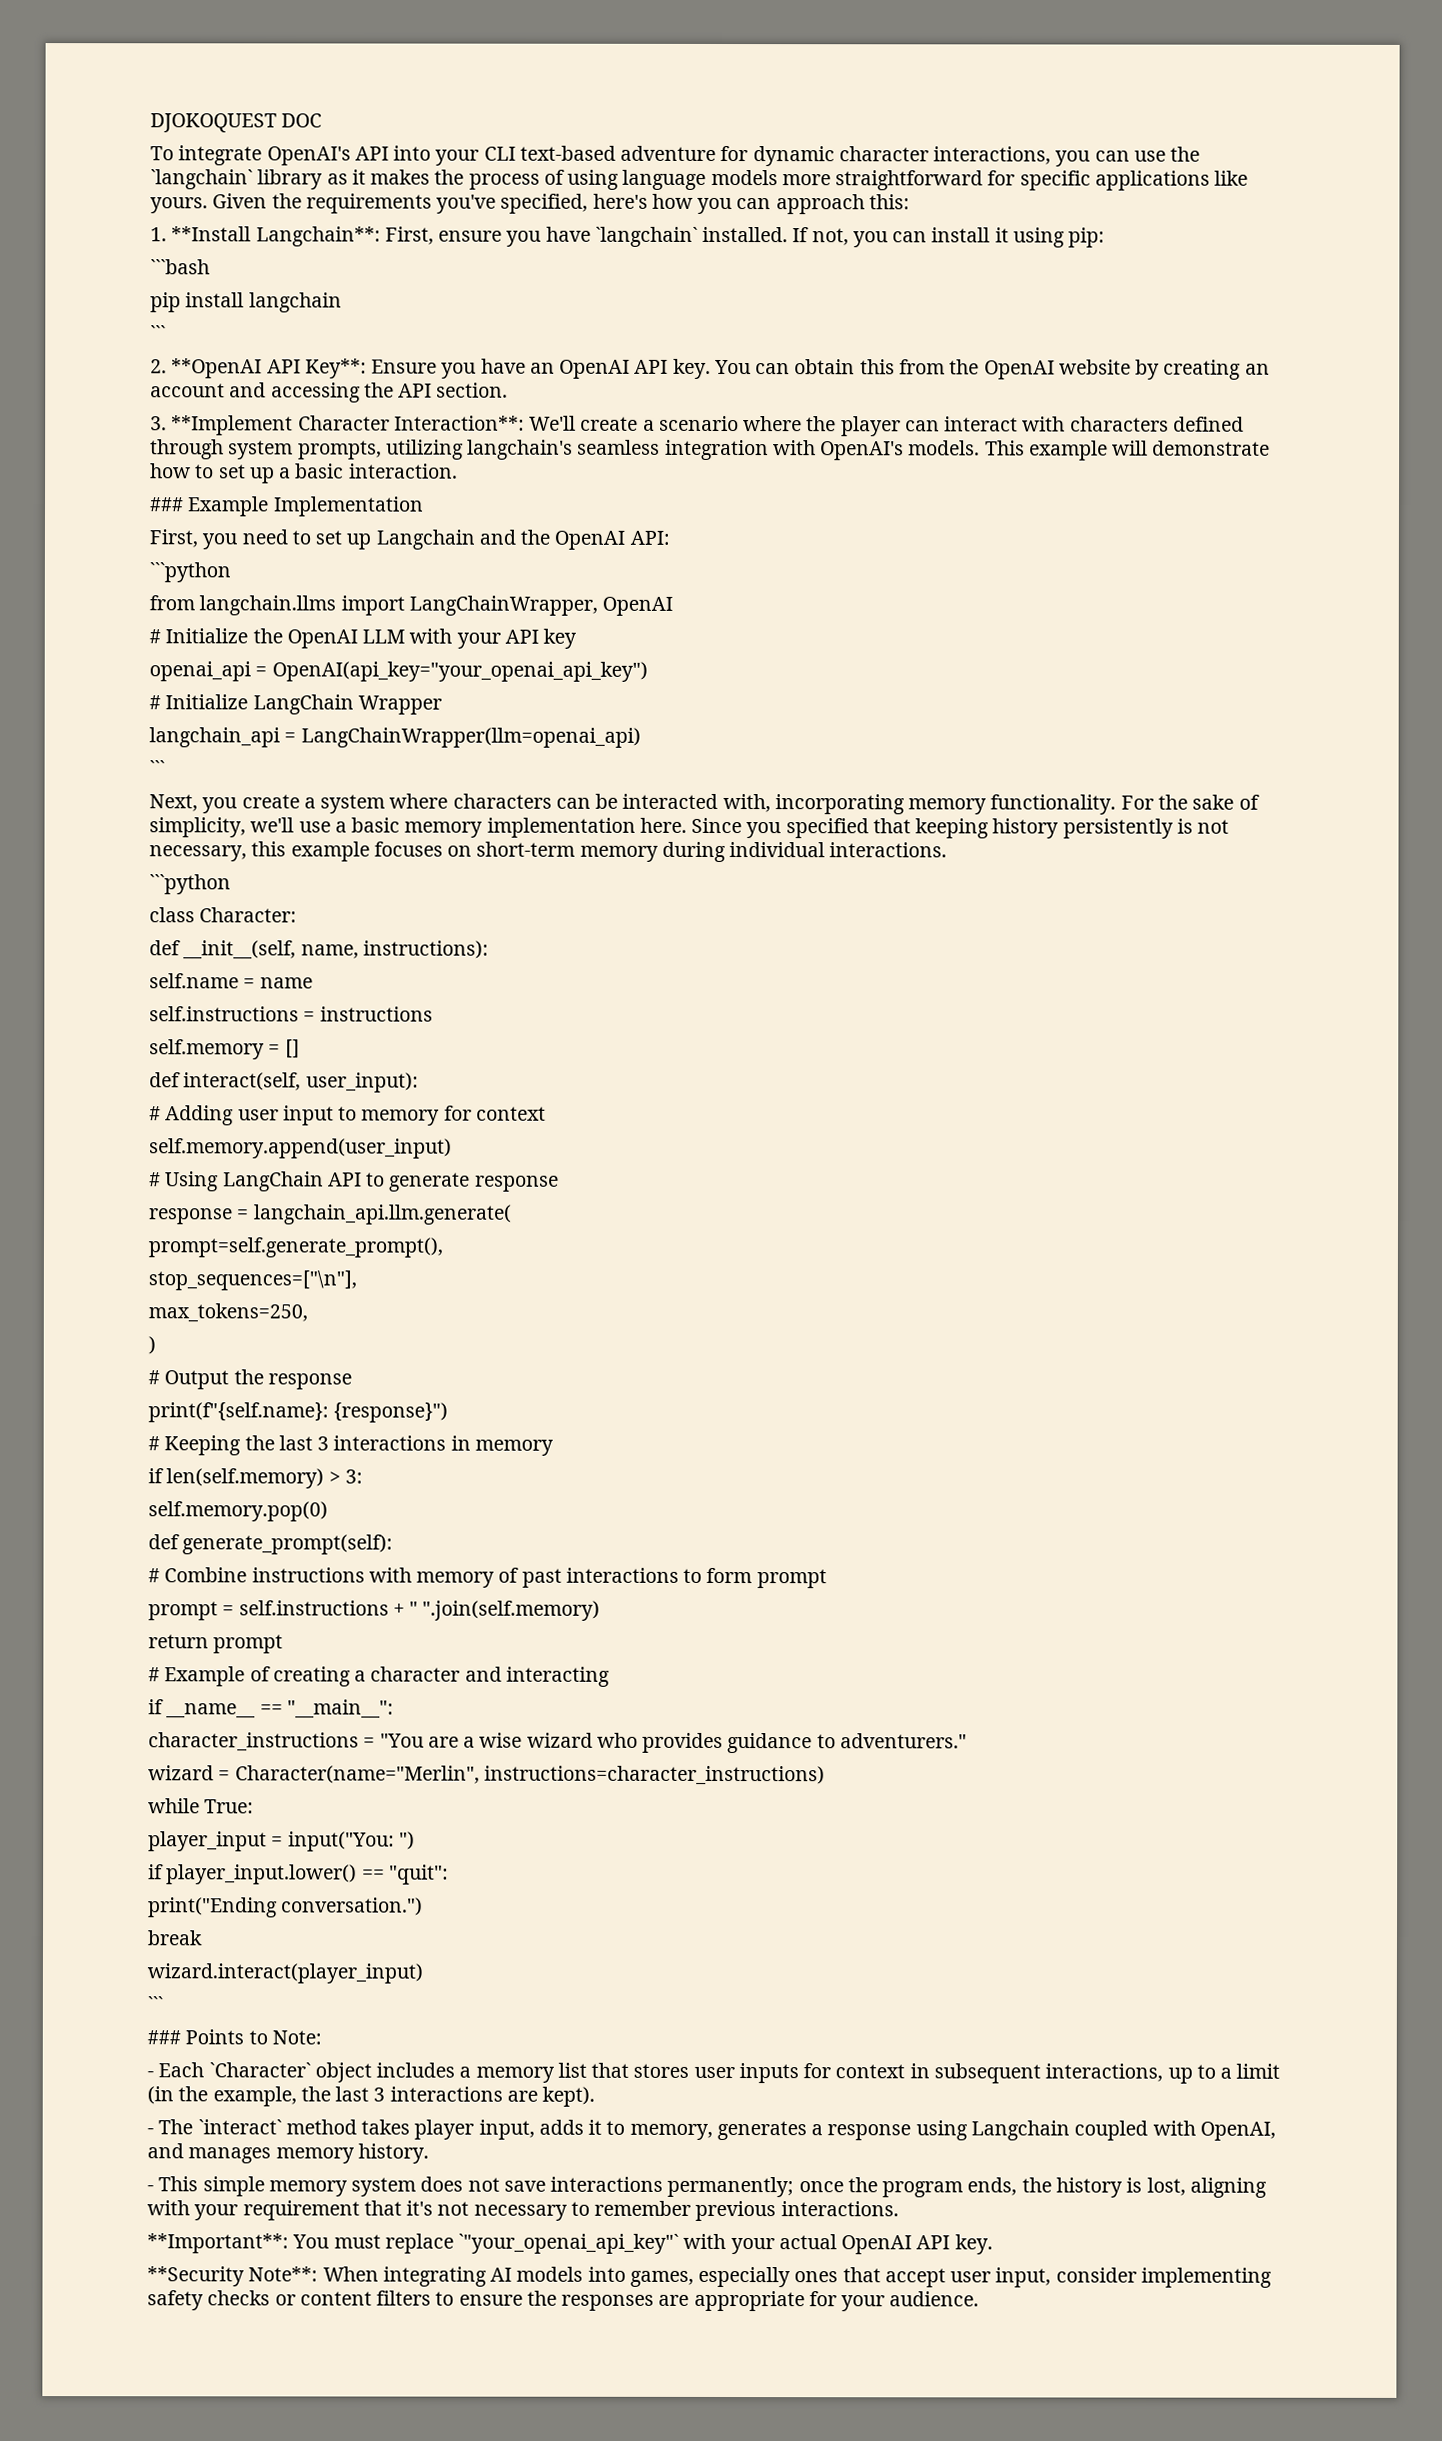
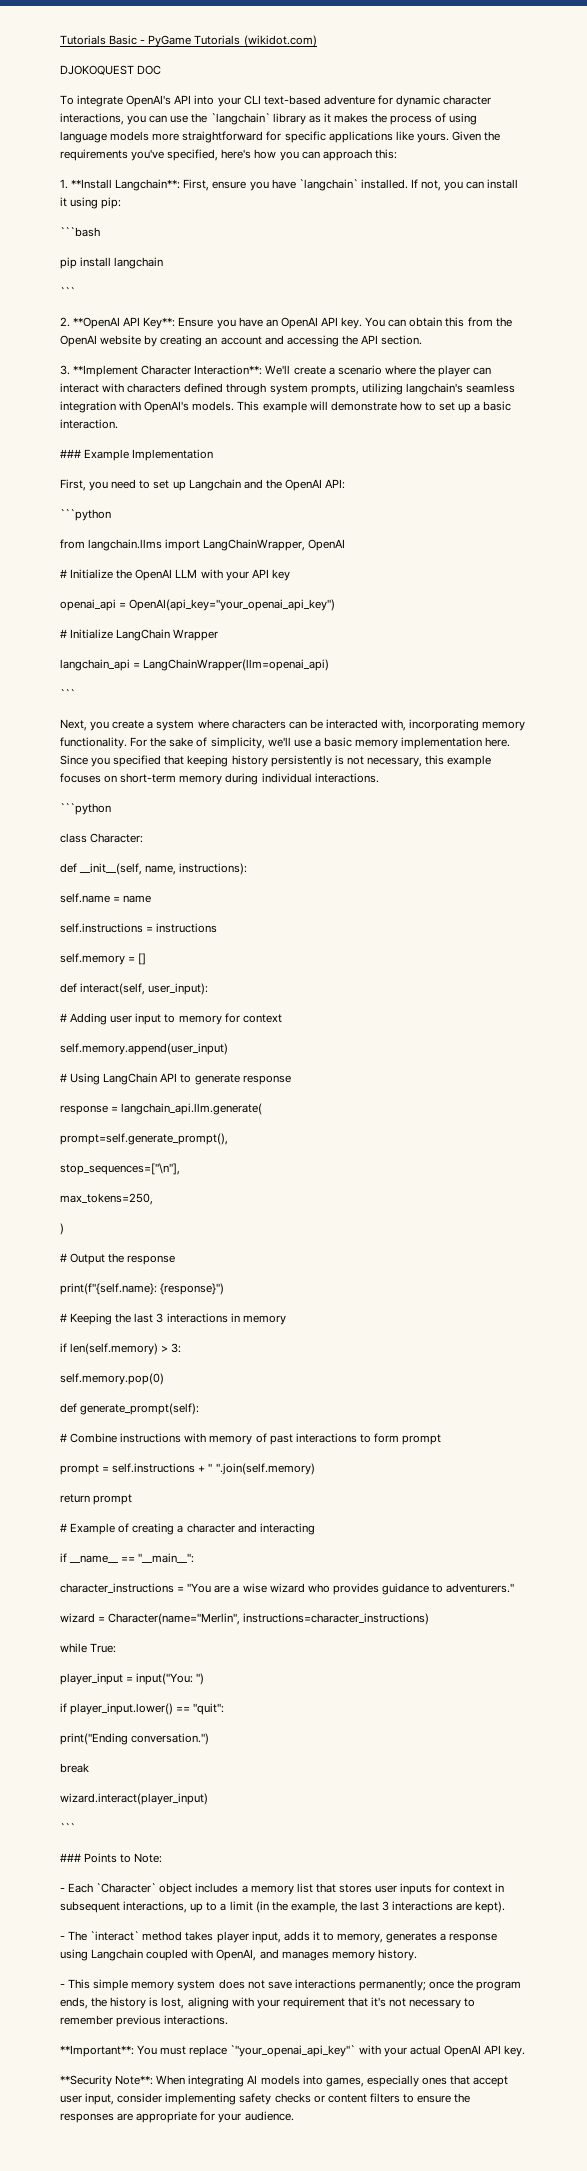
(150, 123) none -> [60,35,317,47] Tutorials Basic - PyGame Tutorials (wikidot.com) //

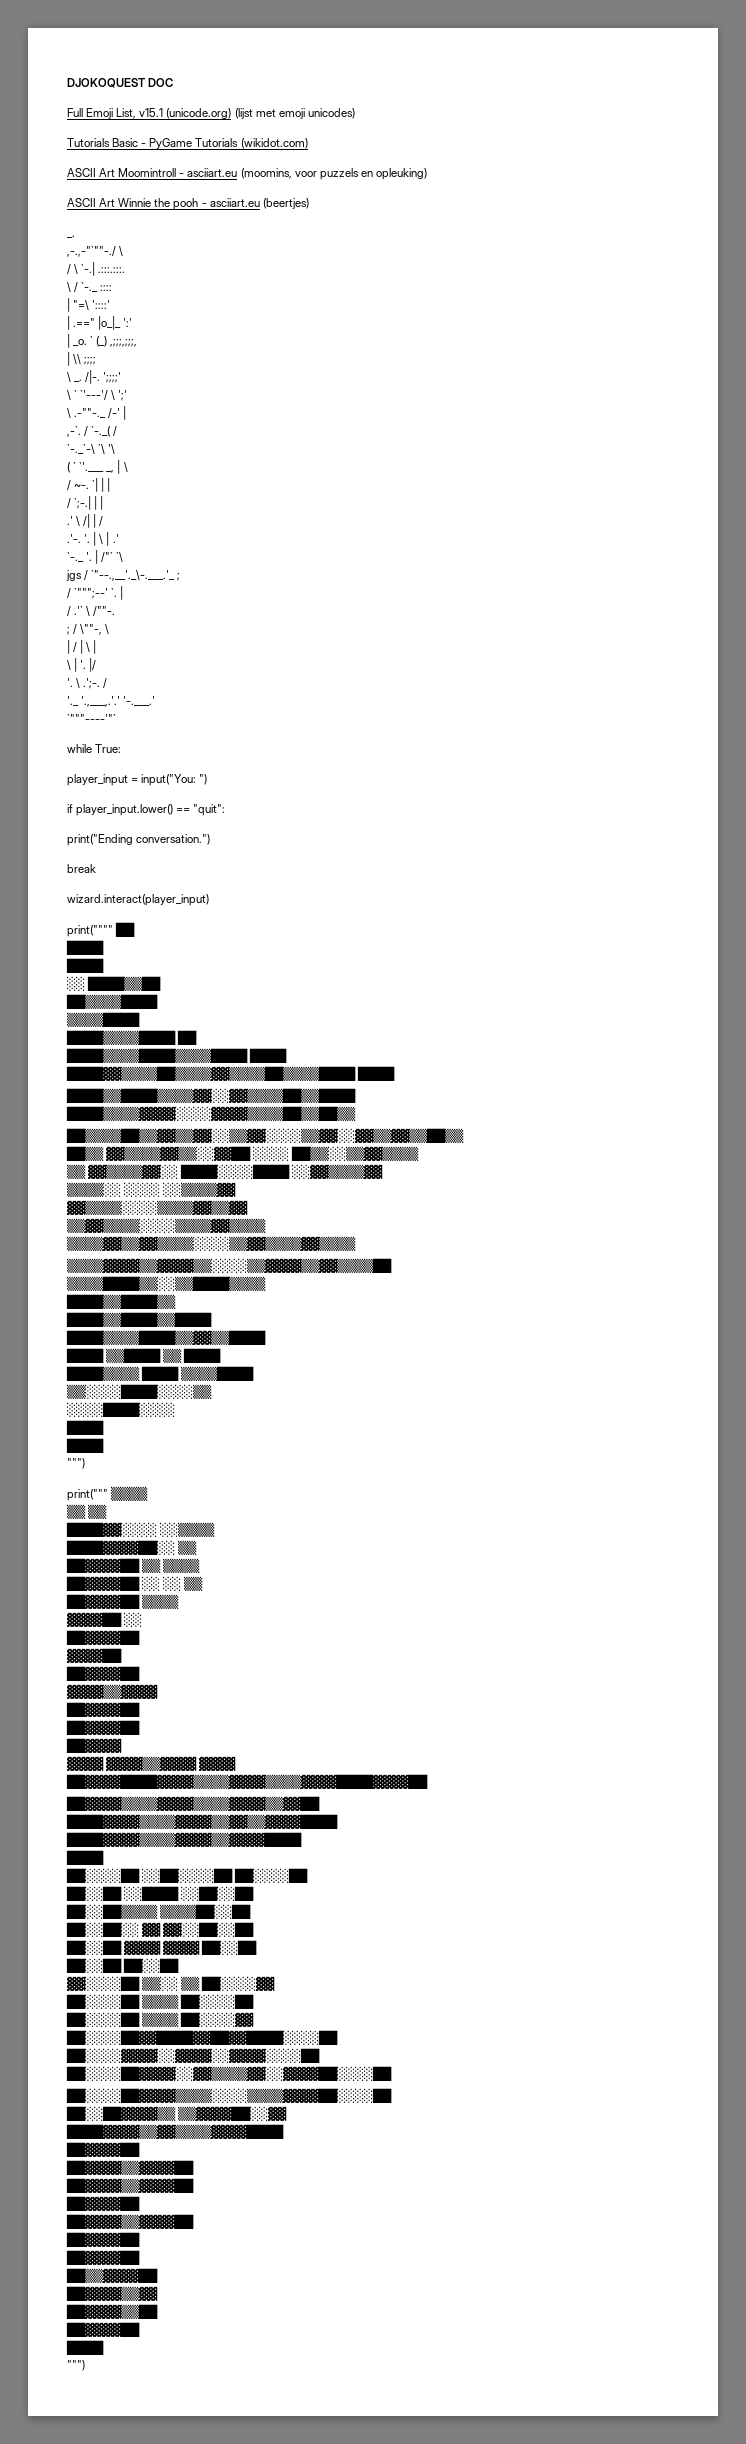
(60, 40) none -> [67,78,174,88] [67,108,355,119] DJOKOQUEST DOC // Full Emoji List, v15.1 (unicode.org) (lijst met emoji unicodes) //
[60,65,162,75] [60,95,492,107] [60,113,478,125] [60,131,501,143] [60,149,397,161] [60,179,519,191] [60,197,122,209] [60,227,100,237] [60,257,164,269] [60,287,75,296] [60,317,512,329] [60,335,423,347] [60,365,492,377] [60,383,515,395] [60,401,512,413] [60,419,118,429] [60,449,214,461] [60,479,346,491] [60,509,111,521] [60,539,346,551] [60,569,290,581] [60,599,336,611] [60,629,219,641] [60,659,330,671] [60,689,75,698] [60,719,526,731] [60,737,511,749] [60,755,492,767] [60,773,379,785] [60,803,111,815] [60,833,144,843] [60,863,248,875] [60,893,152,903] [60,923,218,933] [60,953,147,965] [60,983,209,995] [60,1013,282,1025] [60,1043,228,1055] [60,1073,291,1085] [60,1103,263,1115] [60,1133,228,1145] [60,1163,180,1175] [60,1193,153,1205] [60,1223,64,1235] [60,1253,176,1265] [60,1283,225,1295] [60,1313,286,1325] [60,1343,182,1355] [60,1373,164,1385] [60,1403,200,1415] [60,1433,442,1445] [60,1463,315,1475] [60,1494,133,1505] [60,1523,315,1535] [60,1553,195,1563] [60,1583,515,1595] [60,1613,430,1625] DJOKOQUEST DOC // To integrate OpenAI's API into your CLI text-based adventure for dynamic character interactions, you can use the `langchain` library as it makes the process of using language models more straightforward for specific applications like yours. Given the requirements you've specified, here's how you can approach this: // 1. **Install Langchain**: First, ensure you have `langchain` installed. If not, you can install it using pip: // ```bash // pip install langchain // ``` // 2. **OpenAI API Key**: Ensure you have an OpenAI API key. You can obtain this from the OpenAI website by creating an account and accessing the API section. // 3. **Implement Character Interaction**: We'll create a scenario where the player can interact with characters defined through system prompts, utilizing langchain's seamless integration with OpenAI's models. This example will demonstrate how to set up a basic interaction. // ### Example Implementation // First, you need to set up Langchain and the OpenAI API: // ```python // from langchain.llms import LangChainWrapper, OpenAI // # Initialize the OpenAI LLM with your API key // openai_api = OpenAI(api_key="your_openai_api_key") // # Initialize LangChain Wrapper // langchain_api = LangChainWrapper(llm=openai_api) // ``` // Next, you create a system where characters can be interacted with, incorporating memory functionality. For the sake of simplicity, we'll use a basic memory implementation here. Since you specified that keeping history persistently is not necessary, this example focuses on short-term memory during individual interactions. // ```python // class Character: // def __init__(self, name, instructions): // self.name = name // self.instructions = instructions // self.memory = [] // def interact(self, user_input): // # Adding user input to memory for context // self.memory.append(user_input) // # Using LangChain API to generate response // response = langchain_api.llm.generate( // prompt=self.generate_prompt(), // stop_sequences=["\n"], // max_tokens=250, // ) // # Output the response // print(f"{self.name}: {response}") // # Keeping the last 3 interactions in memory // if len(self.memory) > 3: // self.memory.pop(0) // def generate_prompt(self): // # Combine instructions with memory of past interactions to form prompt // prompt = self.instructions + " ".join(self.memory) // return prompt // # Example of creating a character and interacting // if __name__ == "__main__": // character_instructions = "You are a wise wizard who provides guidance to adventurers." // wizard = Character(name="Merlin", instructions=character_instructions) -> [67,168,427,180] [67,198,309,210] [67,235,75,238] [67,246,124,257] [67,262,126,276] [67,282,113,293] [67,298,111,312] [67,316,133,330] [67,334,138,348] [67,352,97,366] [67,370,122,384] [67,390,128,401] [67,406,127,420] [67,426,118,437] [67,444,116,455] [67,460,128,474] [67,478,111,492] [67,496,104,510] [67,514,104,528] [67,532,119,546] [67,550,124,564] [66,570,181,581] [67,586,124,600] [67,606,116,617] [67,624,110,635] [67,640,97,654] [67,658,97,672] [67,678,108,689] [67,696,156,707] [67,714,116,723] ASCII Art Moomintroll - asciiart.eu (moomins, voor puzzels en opleuking) // ASCII Art Winnie the pooh - asciiart.eu (beertjes) // _. // ,-.,-"`""-./ \ // / \ `-.| .:::.:::. // \ / `-._ :::: // | "=\ '::::' // | .==" |o_|_ ':' // | _o. ` (_) ,;;;,;;;, // | \\ ;;;; // \ _. /|-. ';;;;' // \ ` `'---'/ \ ';' // \ .-""-._ /-' | // ,-`. / `-._( / // `-._`-\ `\ '\ // ( ` `'.___ _, | \ // / ~-. `| | | // / `;-.| | | // .' \ /| | / // .'-. '. | \ | .' // `-._ '. | /"` `\ // jgs / `"--.,__'._\-.___.'_ ; // / `""";--' `. | // / .'` \ /""-. // ; / \""-, \ // | / | \ | // \ | '. |/ // '. \ .';-. / // '._ '.,___,.'.' '-.___.' // `"""----'"`
[60,1823,75,1832] [60,1853,163,1863] [60,1883,505,1895] [60,1901,506,1913] [60,1931,498,1943] [60,1949,417,1961] [60,1979,522,1991] [60,1997,476,2009] [60,2015,229,2027] [60,2045,526,2057] [60,2075,509,2087] [60,2093,471,2105] [60,2111,294,2123] ``` // ### Points to Note: // - Each `Character` object includes a memory list that stores user inputs for context in subsequent interactions, up to a limit (in the example, the last 3 interactions are kept). // - The `interact` method takes player input, adds it to memory, generates a response using Langchain coupled with OpenAI, and manages memory history. // - This simple memory system does not save interactions permanently; once the program ends, the history is lost, aligning with your requirement that it's not necessary to remember previous interactions. // **Important**: You must replace `"your_openai_api_key"` with your actual OpenAI API key. // **Security Note**: When integrating AI models into games, especially ones that accept user input, consider implementing safety checks or content filters to ensure the responses are appropriate for your audience. -> [67,922,136,937] [66,940,104,955] [66,958,104,973] [67,976,162,991] [66,994,158,1009] [67,1012,140,1027] [66,1030,198,1045] [66,1048,288,1063] [66,1066,396,1081] [66,1088,356,1103] [66,1106,356,1121] [66,1128,464,1143] [66,1146,420,1161] [67,1164,384,1179] [67,1182,237,1197] [67,1200,248,1215] [67,1218,266,1233] [67,1236,356,1251] [67,1258,392,1273] [67,1276,266,1291] [66,1294,176,1309] [66,1312,212,1327] [66,1330,266,1345] [66,1348,222,1363] [66,1366,255,1381] [67,1384,212,1399] [67,1402,175,1417] [66,1420,104,1435] [66,1438,104,1453] [67,1458,85,1469] [67,1486,149,1501] [67,1504,108,1519] [66,1522,216,1537] [66,1540,198,1555] [66,1558,201,1573] [66,1576,204,1591] [66,1594,180,1609] [67,1612,143,1627] [66,1630,140,1645] [67,1648,122,1663] [66,1666,140,1681] [67,1684,158,1699] [66,1702,140,1717] [66,1720,140,1735] [66,1738,122,1753] [67,1756,237,1771] [66,1774,428,1789] [66,1796,320,1811] [66,1814,338,1829] [66,1832,302,1847] [66,1850,104,1865] [66,1868,309,1883] [66,1886,255,1901] [66,1904,252,1919] [66,1922,255,1937] [66,1940,258,1955] [66,1958,180,1973] [67,1976,276,1991] [66,1994,255,2009] [66,2012,255,2027] [66,2030,338,2045] [66,2048,320,2063] [66,2066,392,2081] [66,2088,392,2103] [66,2106,288,2121] [66,2124,284,2139] [66,2142,140,2157] [66,2160,194,2175] [66,2178,194,2193] [66,2196,140,2211] [66,2214,194,2229] [66,2232,140,2247] [66,2250,140,2265] [66,2268,158,2283] [66,2286,158,2301] [66,2304,158,2319] [66,2322,140,2337] [66,2340,104,2355] [67,2360,85,2371] print("""" ██ // ████ // ████ // ░░ ████▒▒██ // ██▒▒▒▒████ // ▒▒▒▒████ // ████▒▒▒▒████ ██ // ████▒▒▒▒████▒▒▒▒████ ████ // ████▓▓▒▒▒▒██▒▒▒▒▓▓▒▒▒▒██▒▒▒▒████ ████ // ████▒▒████▒▒▒▒▓▓░░▓▓▒▒▒▒██▒▒████ // ████▒▒▒▒▓▓▓▓░░░░▓▓▓▓▒▒▒▒██▒▒██▒▒ // ██▒▒▒▒██▒▒▓▓▒▒▓▓░░▒▒▓▓░░░░▒▒▓▓░░▓▓▒▒▓▓▒▒██▒▒ // ██▒▒ ▓▓▒▒▒▒▓▓▒▒░░▓▓██ ░░░░ ██▒▒░░▒▒▓▓▒▒▒▒ // ▒▒ ▓▓▒▒▒▒▓▓░░ ████░░░░████ ░░▓▓▒▒▒▒▓▓ // ▒▒▒▒░░ ░░░░ ░░▒▒▒▒▓▓ // ▓▓▒▒▒▒░░░░▒▒▒▒▓▓▒▒▓▓ // ▒▒▓▓▒▒▒▒░░░░▒▒▒▒▓▓▒▒▒▒ // ▒▒▒▒▓▓▒▒▓▓▒▒▒▒░░░░▒▒▓▓▒▒▒▒▓▓▒▒▒▒ // ▒▒▒▒▓▓▓▓▒▒▓▓▓▓▒▒░░░░▒▒▓▓▓▓▒▒▓▓▒▒▒▒██ // ▒▒▒▒████▒▒░░▒▒████▒▒▒▒ // ████▒▒████▒▒ // ████▒▒████▒▒████ // ████▒▒▒▒████▒▒▓▓▒▒████ // ████ ▒▒████ ▒▒ ████ // ████▒▒▒▒ ████ ▒▒▒▒████ // ▒▒░░░░████░░░░▒▒ // ░░░░████░░░░ // ████ // ████ // """) // print(""" ▒▒▒▒ // ▒▒ ▒▒ // ████▓▓░░░░ ░░▒▒▒▒ // ████▓▓▓▓██░░ ▒▒ // ██▓▓▓▓██ ▒▒ ▒▒▒▒ // ██▓▓▓▓██ ░░ ░░ ▒▒ // ██▓▓▓▓██ ▒▒▒▒ // ▓▓▓▓██ ░░ // ██▓▓▓▓██ // ▓▓▓▓██ // ██▓▓▓▓██ // ▓▓▓▓▒▒▓▓▓▓ // ██▓▓▓▓██ // ██▓▓▓▓██ // ██▓▓▓▓ // ▓▓▓▓ ▓▓▓▓▒▒▓▓▓▓ ▓▓▓▓ // ██▓▓▓▓████▓▓▓▓▒▒▒▒▓▓▓▓▒▒▒▒▓▓▓▓████▓▓▓▓██ // ██▓▓▓▓▒▒▒▒▓▓▓▓▒▒▒▒▓▓▓▓▒▒▓▓██ // ████▓▓▓▓▒▒▒▒▓▓▓▓▒▒▓▓▒▒▓▓▓▓████ // ████▓▓▓▓▒▒▒▒▓▓▓▓▒▒▓▓▓▓████ // ████ // ██░░░░██ ░░██░░░░██ ██░░░░██ // ██░░██ ░░████ ░░██░░██ // ██░░██▒▒▒▒ ▒▒▒▒██░░██ // ██░░██░░ ▓▓ ▓▓░░██░░██ // ██░░██ ▓▓▓▓ ▓▓▓▓ ██░░██ // ██░░██ ██░░██ // ▓▓░░░░██ ▒▒░░ ▒▒ ██░░░░▓▓ // ██░░░░██ ▒▒▒▒ ██░░░░██ // ██░░░░██ ▒▒▒▒ ██░░░░▓▓ // ██░░░░██▓▓████▓▓██▓▓████░░░░██ // ██░░░░▓▓▓▓░░▓▓▓▓░░▓▓▓▓░░░░██ // ██░░░░██▓▓▓▓░░▓▓▒▒▒▒▓▓░░▓▓▓▓██░░░░██ // ██░░░░██▓▓▓▓▒▒▒▒░░░░▒▒▒▒▓▓▓▓██░░░░██ // ██░░██▓▓▓▓▒▒ ▒▒▓▓▓▓██░░▓▓ // ████▓▓▓▓▒▒▓▓▒▒▒▒▓▓▓▓████ // ██▓▓▓▓██ // ██▓▓▓▓▒▒▓▓▓▓██ // ██▓▓▓▓▒▒▓▓▓▓██ // ██▓▓▓▓██ // ██▓▓▓▓▒▒▓▓▓▓██ // ██▓▓▓▓██ // ██▓▓▓▓██ // ██▒▒▓▓▓▓██ // ██▓▓▓▓▒▒▓▓ // ██▓▓▓▓▒▒██ // ██▓▓▓▓██ // ████ // """)

